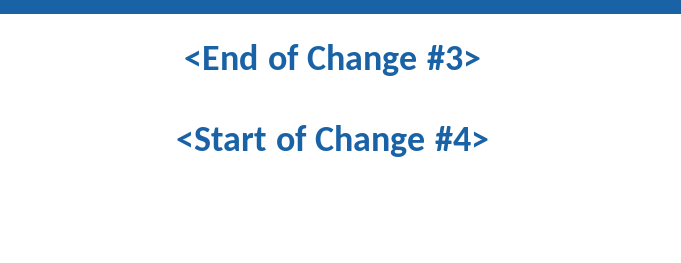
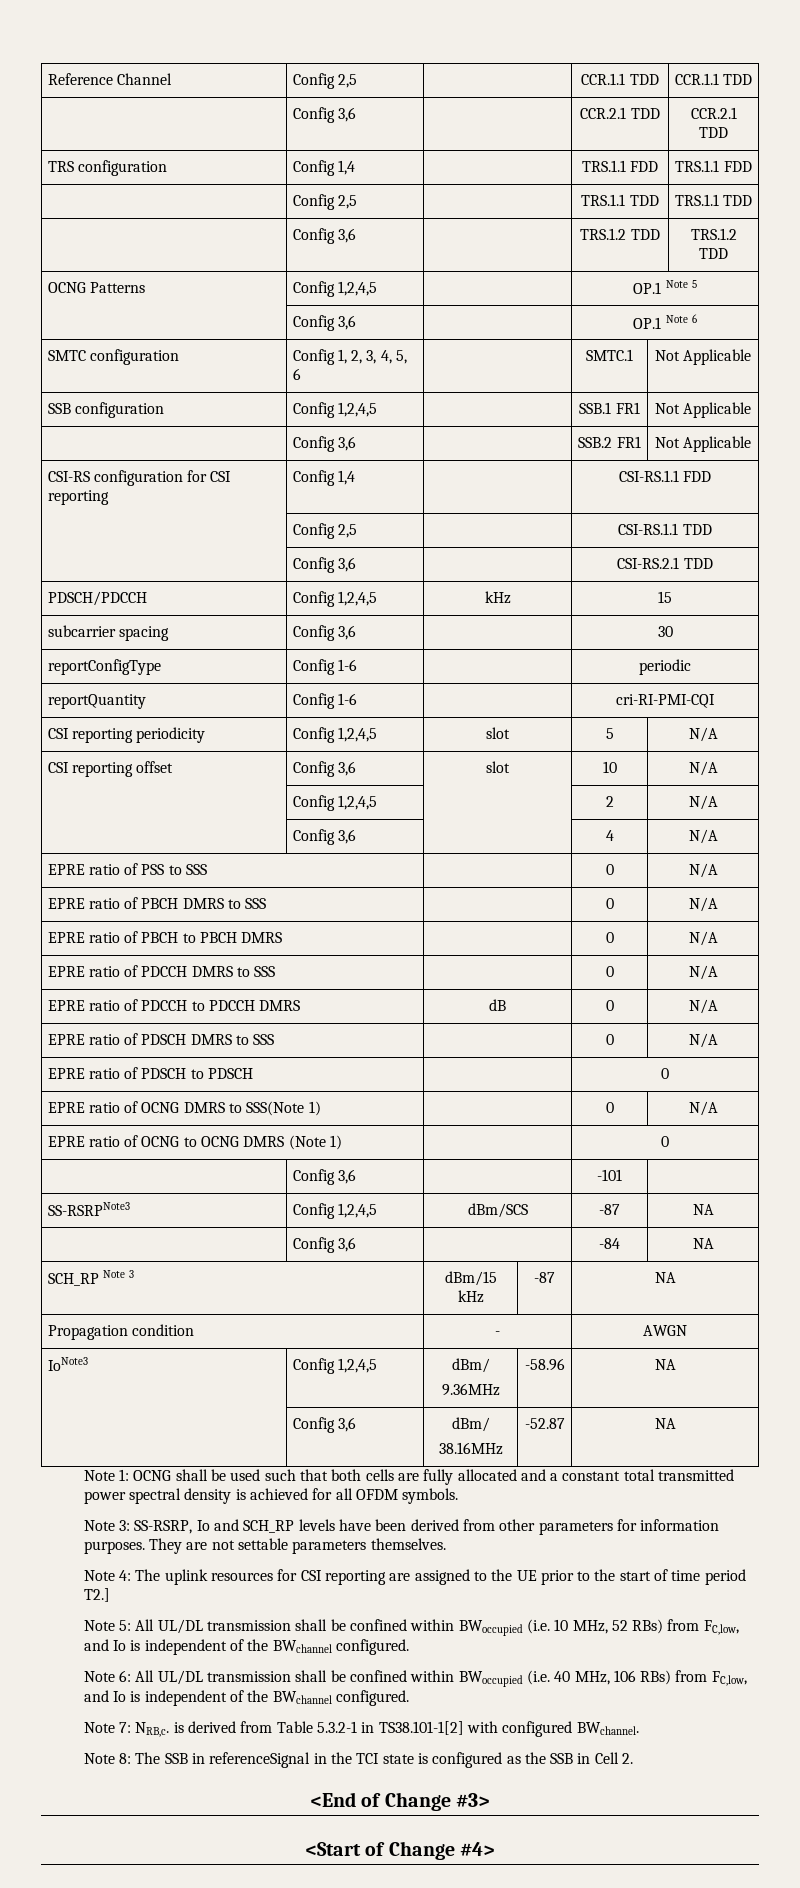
(183, 57) none -> [47,73,172,85] [292,73,357,89] [581,73,659,85] [674,73,753,85] [292,107,356,123] [580,107,660,119] [690,107,737,119] [699,127,728,138] [47,160,167,176] [292,160,355,176] [581,160,659,172] [675,160,752,172] [292,194,357,210] [581,194,659,206] [674,194,753,206] [292,228,356,244] [580,228,660,240] [690,228,737,240] [699,248,728,259] [47,282,145,293] [292,281,377,297] [633,280,697,294] [292,315,356,331] [633,314,697,329] [47,349,179,365] [292,349,408,365] [292,368,301,380] [586,349,633,361] [654,349,752,365] [47,402,164,418] [292,402,377,418] [579,402,640,414] [654,402,752,418] [292,436,356,452] [578,436,641,448] [654,436,752,452] [47,470,232,486] [47,490,109,505] [292,470,355,486] [618,470,712,482] [292,523,357,539] [618,523,712,535] [292,557,356,573] [617,557,713,569] [47,591,147,606] [292,591,377,607] [484,591,511,604] [658,591,672,603] [47,625,169,641] [292,625,356,641] [657,626,673,637] [47,659,161,675] [292,659,357,675] [639,659,691,675] [47,694,146,709] [292,693,357,709] [616,694,715,708] [47,727,206,743] [292,727,377,743] [486,727,511,739] [605,728,614,739] [688,727,718,742] [47,761,174,777] [292,761,356,777] [486,761,511,773] [602,761,617,773] [688,761,718,776] [292,795,377,811] [605,796,614,807] [688,795,718,810] [292,829,356,845] [605,830,614,841] [688,829,718,844] [47,863,208,875] [605,864,614,875] [688,863,718,878] [47,897,267,909] [605,898,614,909] [688,897,718,912] [47,931,283,943] [605,932,614,943] [688,931,718,946] [47,965,276,977] [605,966,614,977] [688,965,718,980] [47,999,301,1011] [489,999,507,1011] [605,1000,614,1011] [688,999,718,1014] [47,1033,275,1045] [605,1034,614,1045] [688,1033,718,1048] [47,1067,254,1079] [661,1068,669,1079] [47,1101,321,1116] [605,1102,614,1113] [688,1101,718,1116] [47,1135,343,1150] [661,1136,669,1147] [292,1169,356,1185] [597,1169,622,1181] [47,1202,130,1216] [292,1203,377,1219] [467,1203,528,1218] [599,1204,620,1215] [692,1204,714,1215] [292,1237,356,1253] [599,1238,620,1249] [692,1238,714,1249] [47,1270,135,1286] [444,1271,497,1286] [457,1290,484,1303] [534,1272,555,1283] [654,1272,676,1283] [47,1324,194,1340] [495,1331,501,1336] [643,1325,687,1336] [47,1357,88,1371] [292,1358,377,1374] [451,1358,490,1373] [441,1383,500,1396] [524,1358,565,1371] [654,1359,676,1370] [292,1417,356,1433] [451,1417,490,1432] [438,1442,503,1455] [524,1418,565,1429] [654,1418,676,1429] [83,1469,735,1485] [83,1488,459,1504] [83,1519,720,1535] [83,1538,446,1554] [83,1569,746,1585] [83,1588,110,1602] [83,1619,739,1636] [83,1639,409,1655] [83,1670,747,1687] [83,1690,409,1706] [83,1721,639,1737] [83,1752,634,1768] Reference Channel | Config 2,5 | | CCR.1.1 TDD | CCR.1.1 TDD // | Config 3,6 | | CCR.2.1 TDD | CCR.2.1 TDD // TRS configuration | Config 1,4 | | TRS.1.1 FDD | TRS.1.1 FDD // | Config 2,5 | | TRS.1.1 TDD | TRS.1.1 TDD // | Config 3,6 | | TRS.1.2 TDD | TRS.1.2 TDD // OCNG Patterns | Config 1,2,4,5 | | OP.1 Note 5 // | Config 3,6 | | OP.1 Note 6 // SMTC configuration | Config 1, 2, 3, 4, 5, 6 | | SMTC.1 | Not Applicable // SSB configuration | Config 1,2,4,5 | | SSB.1 FR1 | Not Applicable // | Config 3,6 | | SSB.2 FR1 | Not Applicable // CSI-RS configuration for CSI reporting | Config 1,4 | | CSI-RS.1.1 FDD // | Config 2,5 | | CSI-RS.1.1 TDD // | Config 3,6 | | CSI-RS.2.1 TDD // PDSCH/PDCCH | Config 1,2,4,5 | kHz | 15 // subcarrier spacing | Config 3,6 | | 30 // reportConfigType | Config 1-6 | | periodic // reportQuantity | Config 1-6 | | cri-RI-PMI-CQI // CSI reporting periodicity | Config 1,2,4,5 | slot | 5 | N/A // CSI reporting offset | Config 3,6 | slot | 10 | N/A // | Config 1,2,4,5 | | 2 | N/A // | Config 3,6 | | 4 | N/A // EPRE ratio of PSS to SSS | | 0 | N/A // EPRE ratio of PBCH DMRS to SSS | | 0 | N/A // EPRE ratio of PBCH to PBCH DMRS | | 0 | N/A // EPRE ratio of PDCCH DMRS to SSS | | 0 | N/A // EPRE ratio of PDCCH to PDCCH DMRS | dB | 0 | N/A // EPRE ratio of PDSCH DMRS to SSS | | 0 | N/A // EPRE ratio of PDSCH to PDSCH | | 0 // EPRE ratio of OCNG DMRS to SSS(Note 1) | | 0 | N/A // EPRE ratio of OCNG to OCNG DMRS (Note 1) | | 0 // | Config 3,6 | | -101 | // SS-RSRPNote3 | Config 1,2,4,5 | dBm/SCS | -87 | NA // | Config 3,6 | | -84 | NA // SCH_RP Note 3 | dBm/15 kHz | -87 | NA // Propagation condition | - | AWGN // IoNote3 | Config 1,2,4,5 | dBm/ // 9.36MHz | -58.96 | NA // | Config 3,6 | dBm/ // 38.16MHz | -52.87 | NA // Note 1: OCNG shall be used such that both cells are fully allocated and a constant total transmitted power spectral density is achieved for all OFDM symbols. // Note 3: SS-RSRP, Io and SCH_RP levels have been derived from other parameters for information purposes. They are not settable parameters themselves. // Note 4: The uplink resources for CSI reporting are assigned to the UE prior to the start of time period T2.] // Note 5: All UL/DL transmission shall be confined within BWoccupied (i.e. 10 MHz, 52 RBs) from FC,low, and Io is independent of the BWchannel configured. // Note 6: All UL/DL transmission shall be confined within BWoccupied (i.e. 40 MHz, 106 RBs) from FC,low, and Io is independent of the BWchannel configured. // Note 7: NRB,c. is derived from Table 5.3.2-1 in TS38.101-1[2] with configured BWchannel. // Note 8: The SSB in referenceSignal in the TCI state is configured as the SSB in Cell 2. //

